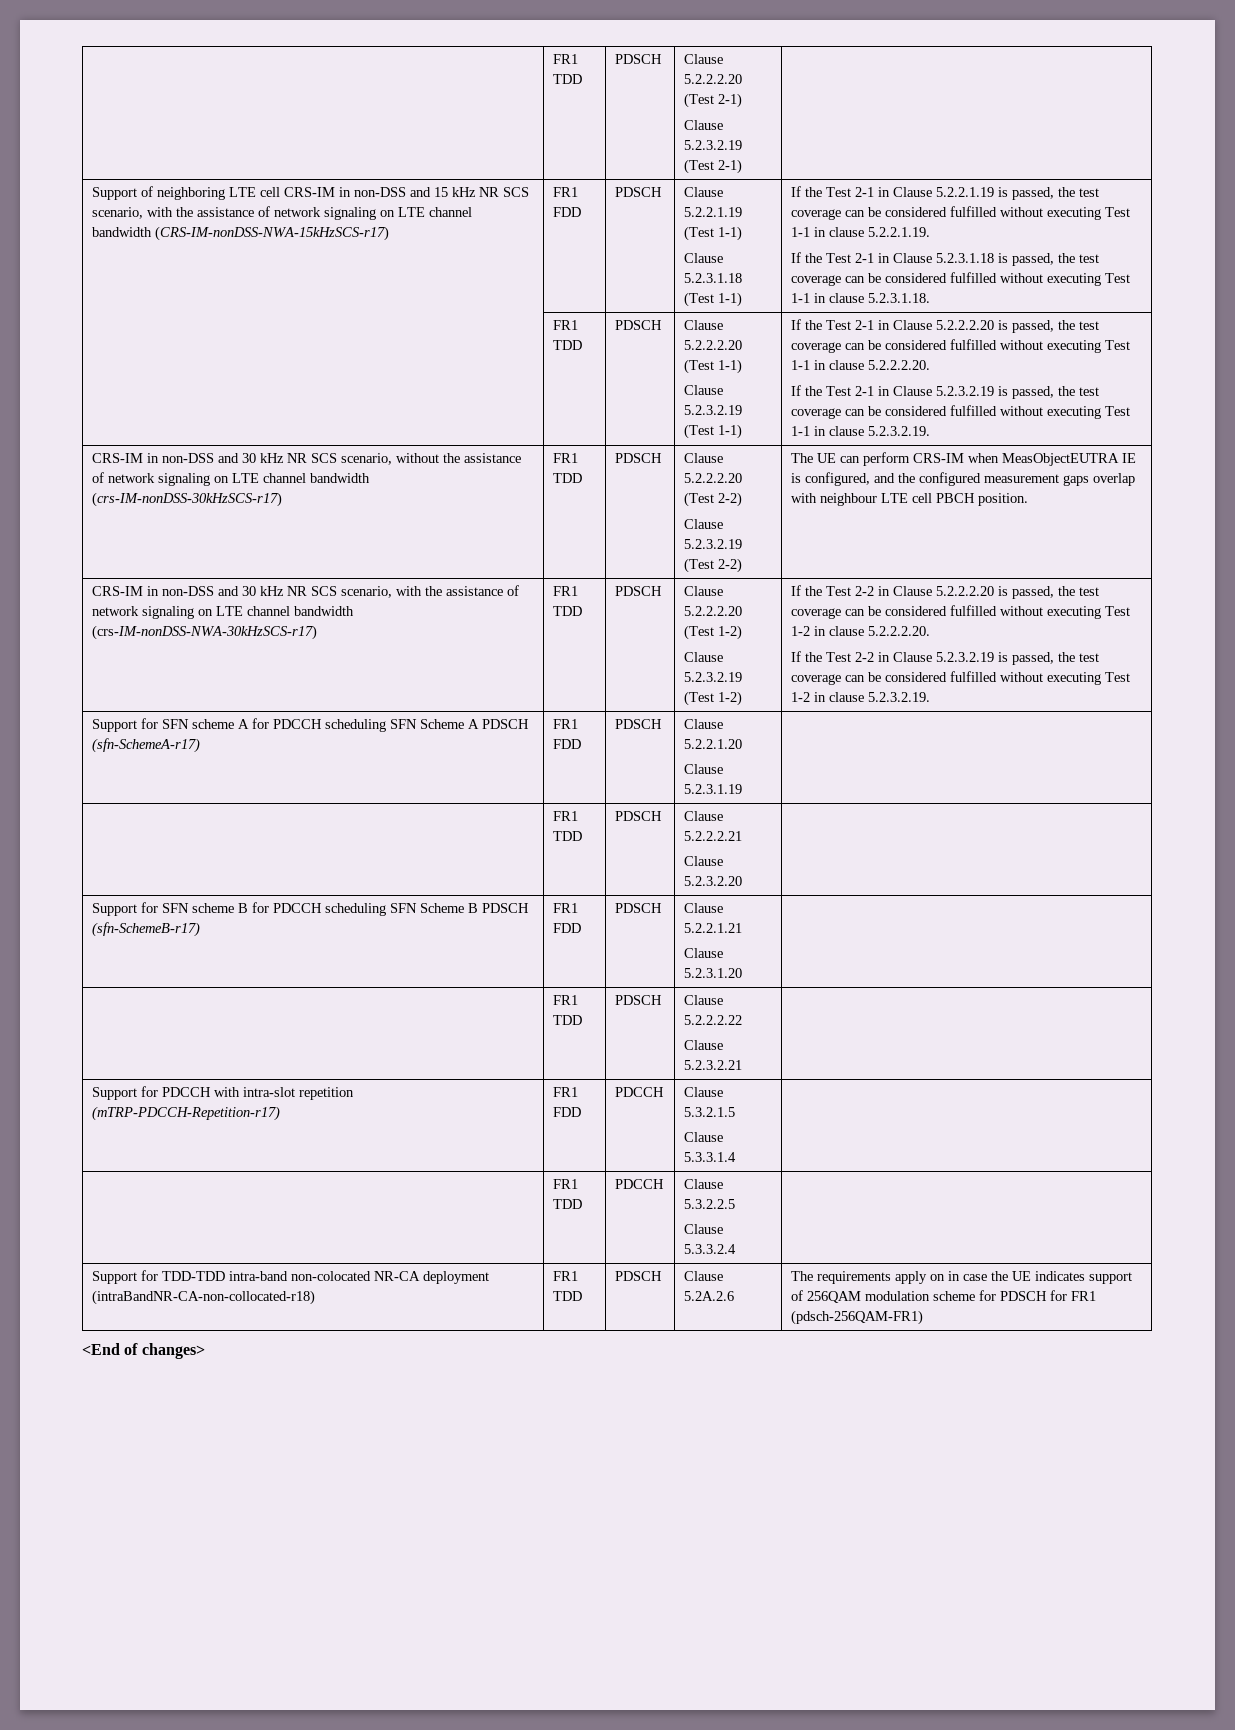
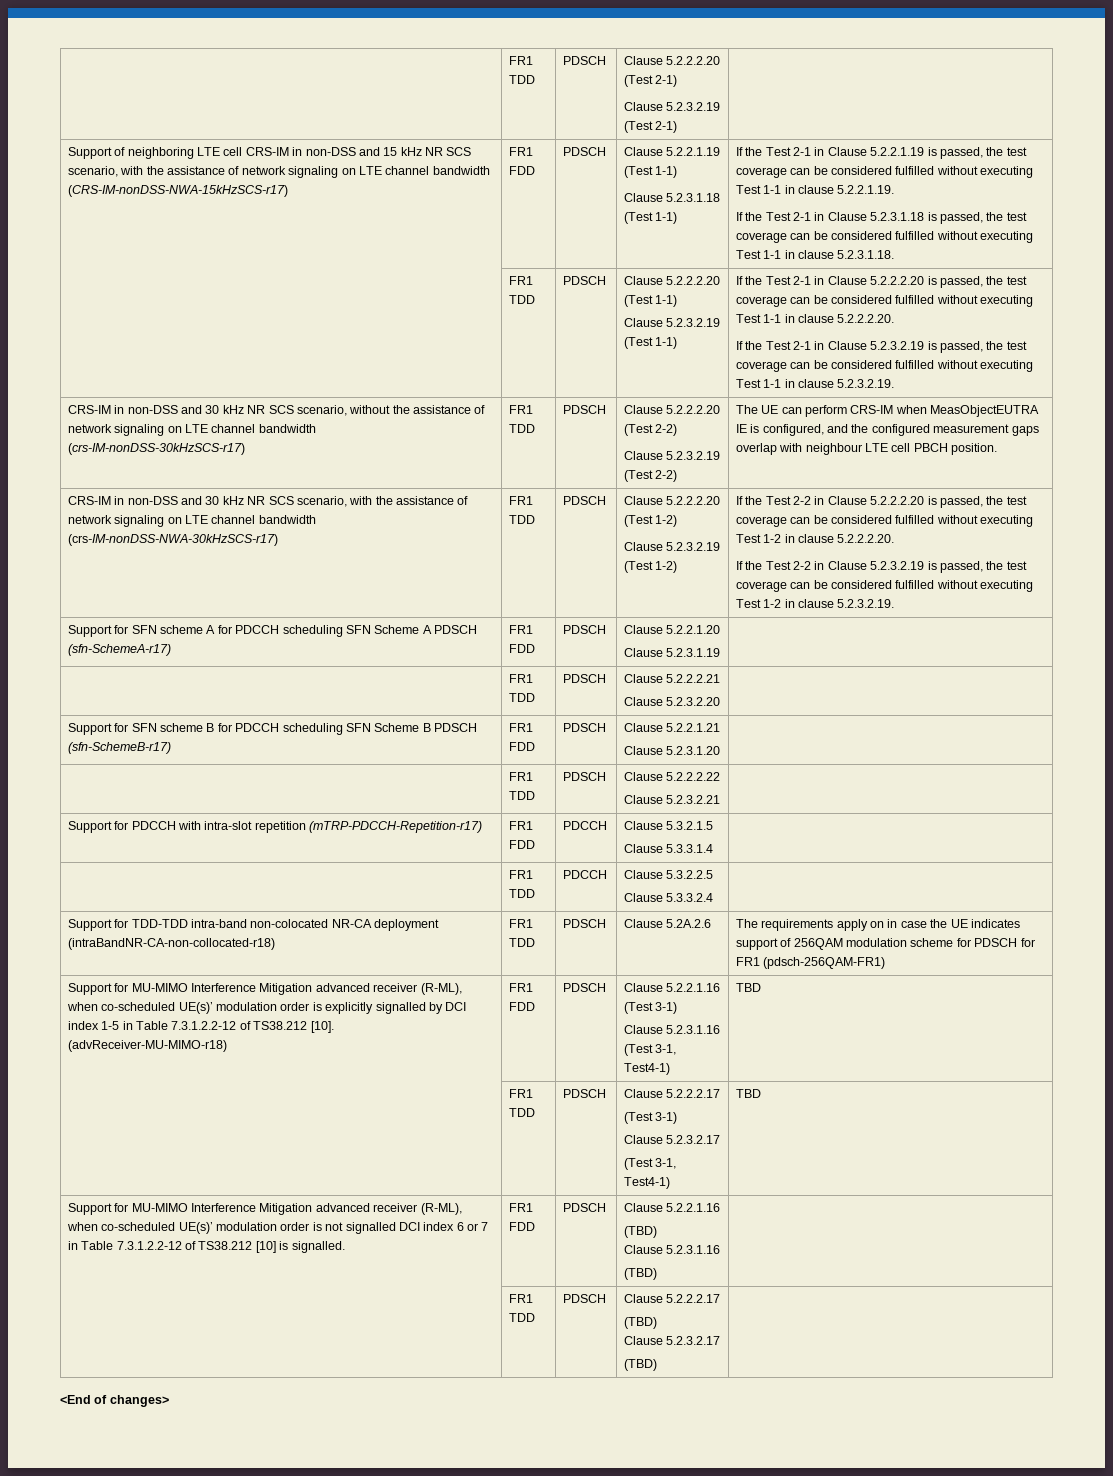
(923, 1317) none -> [67,983,462,995] [66,1002,467,1014] [67,1021,334,1033] [67,1040,227,1052] [508,983,533,992] [508,1002,535,1011] [562,983,606,992] [623,983,721,992] [623,1002,678,1014] [623,1025,721,1034] [623,1044,677,1056] [623,1063,670,1075] [735,983,761,992] [508,1089,533,1098] [508,1108,535,1117] [562,1089,606,1098] [623,1089,721,1098] [623,1112,678,1124] [623,1135,721,1144] [623,1158,677,1170] [623,1177,670,1189] [735,1089,761,1098] [67,1203,462,1215] [66,1222,489,1234] [67,1241,345,1253] [508,1203,533,1212] [508,1222,535,1231] [562,1203,606,1212] [623,1203,721,1212] [623,1226,657,1238] [623,1245,721,1254] [623,1268,657,1280] [508,1294,533,1303] [508,1313,535,1322] [562,1294,606,1303] [623,1294,721,1303] [623,1317,657,1329] [623,1336,721,1345] [623,1359,657,1371] // Support for MU-MIMO Interference Mitigation advanced receiver (R-ML), when co-scheduled UE(s)’ modulation order is explicitly signalled by DCI index 1-5 in Table 7.3.1.2.2-12 of TS38.212 [10]. (advReceiver-MU-MIMO-r18) | FR1 FDD | PDSCH | Clause 5.2.2.1.16 (Test 3-1) // Clause 5.2.3.1.16 (Test 3-1, Test4-1) | TBD // | FR1 TDD | PDSCH | Clause 5.2.2.2.17 // (Test 3-1) // Clause 5.2.3.2.17 // (Test 3-1, Test4-1) | TBD // Support for MU-MIMO Interference Mitigation advanced receiver (R-ML), when co-scheduled UE(s)’ modulation order is not signalled DCI index 6 or 7 in Table 7.3.1.2.2-12 of TS38.212 [10] is signalled. | FR1 FDD | PDSCH | Clause 5.2.2.1.16 // (TBD) // Clause 5.2.3.1.16 // (TBD) | // | FR1 TDD | PDSCH | Clause 5.2.2.2.17 // (TBD) // Clause 5.2.3.2.17 // (TBD) |

